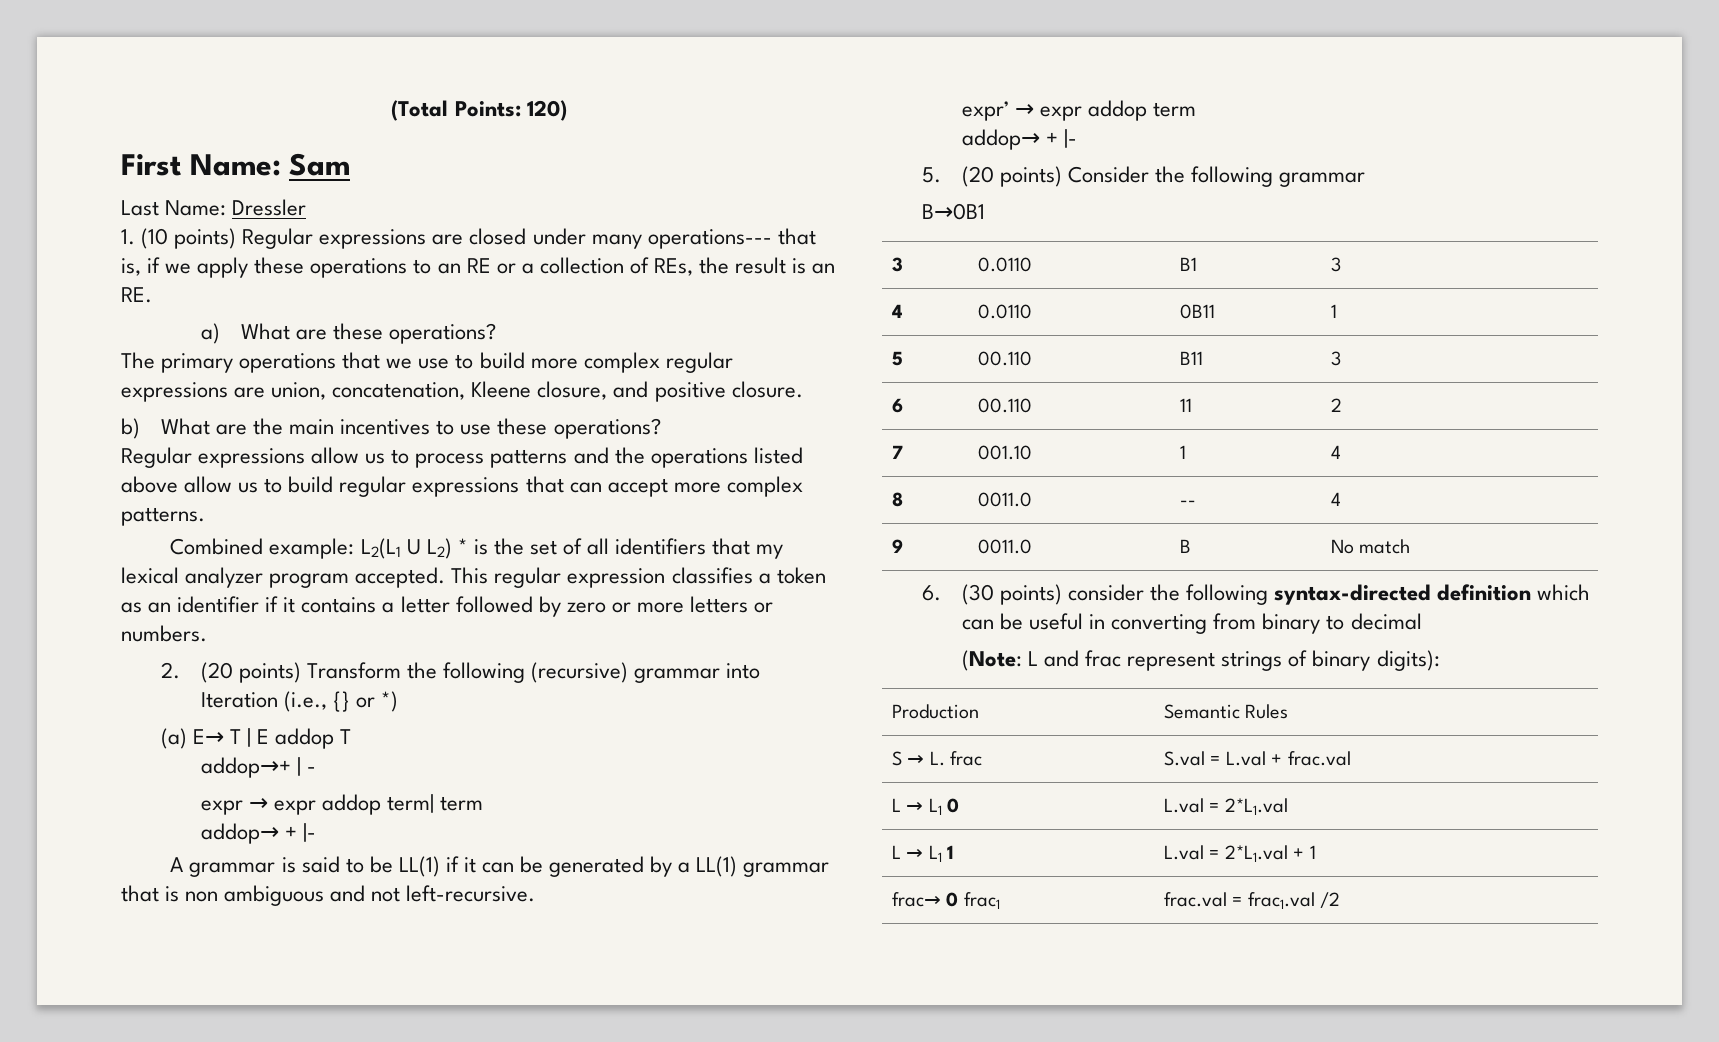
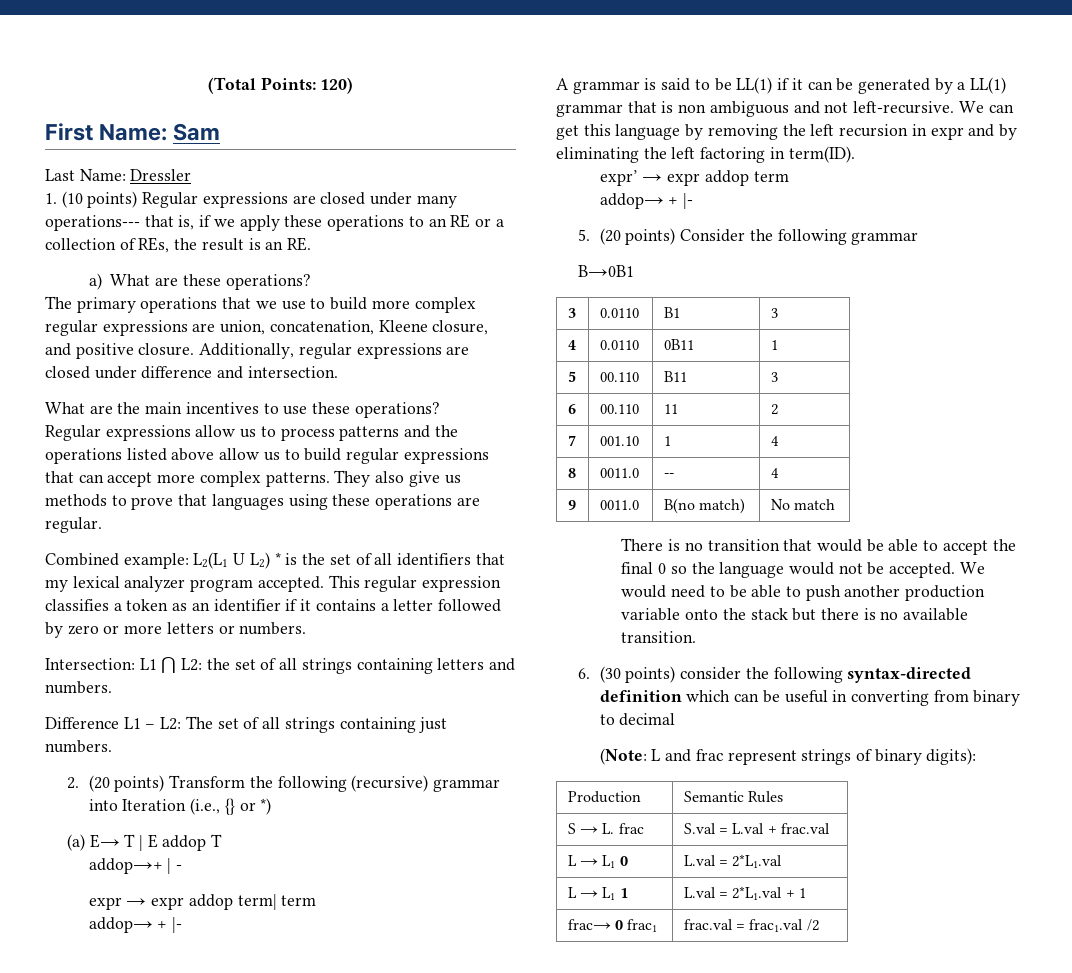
[121,418,140,439] // b) -> [199,343,470,359] [45,366,338,379] Additionally, regular expressions are closed under difference and intersection. //
(205, 516) none -> [334,470,461,487] [45,494,480,510] [45,517,102,533] They also give us methods to prove that languages using these operations are regular.
(207, 633) none -> [45,657,515,674] [45,681,112,694] [45,716,448,733] [45,740,112,753] // Intersection: L1 ⋂ L2: the set of all strings containing letters and numbers. // Difference L1 – L2: The set of all strings containing just numbers.
(536, 893) none -> [958,101,1014,113] [556,124,1017,140] [556,146,855,163] We can get this language by removing the left recursion in expr and by eliminating the left factoring in term(ID).
[1179,539,1191,553] B -> [663,498,746,514] B(no match)
(1411, 546) none -> [621,538,1016,555] [621,562,985,578] [621,585,986,601] [621,608,969,621] [621,631,697,643] // There is no transition that would be able to accept the final 0 so the language would not be accepted. We would need to be able to push another production variable onto the stack but there is no available transition.

